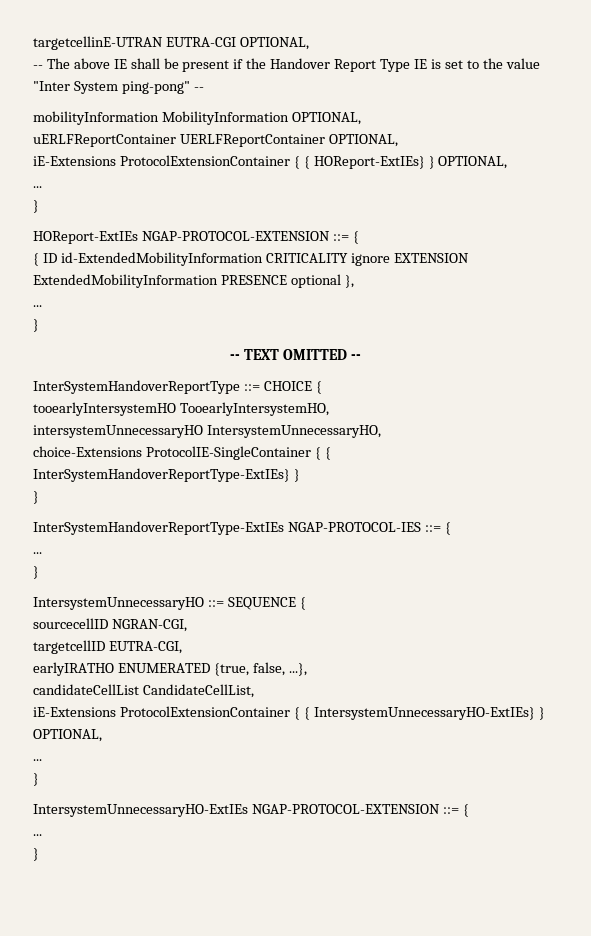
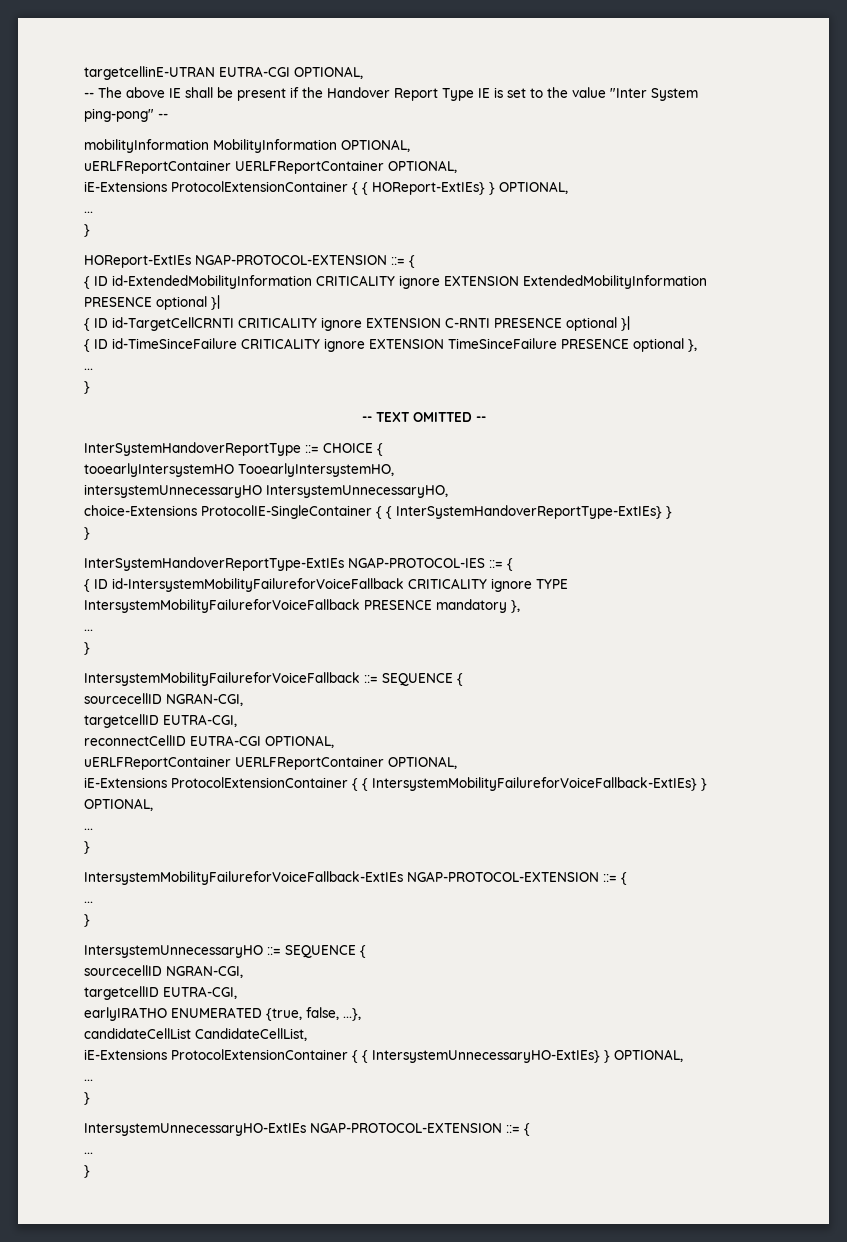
(341, 281) none -> [211,295,220,310] [84,316,630,331] [84,338,684,352] }| // { ID id-TargetCellCRNTI CRITICALITY ignore EXTENSION C-RNTI PRESENCE optional }| // { ID id-TimeSinceFailure CRITICALITY ignore EXTENSION TimeSinceFailure PRESENCE optional
(451, 528) none -> [84,578,568,592] [84,599,520,613] [84,629,93,631] [84,642,90,655] [84,672,463,686] [84,693,243,706] [84,714,237,728] [84,735,334,748] [84,756,457,770] [84,777,707,791] [84,798,153,811] [84,828,93,830] [84,841,90,854] [84,871,627,885] // { ID id-IntersystemMobilityFailureforVoiceFallback CRITICALITY ignore TYPE IntersystemMobilityFailureforVoiceFallback PRESENCE mandatory }, // ... // } // IntersystemMobilityFailureforVoiceFallback ::= SEQUENCE { // sourcecellID NGRAN-CGI, // targetcellID EUTRA-CGI, // reconnectCellID EUTRA-CGI OPTIONAL, // uERLFReportContainer UERLFReportContainer OPTIONAL, // iE-Extensions ProtocolExtensionContainer { { IntersystemMobilityFailureforVoiceFallback-ExtIEs} } OPTIONAL, // ... // } // IntersystemMobilityFailureforVoiceFallback-ExtIEs NGAP-PROTOCOL-EXTENSION ::= {

